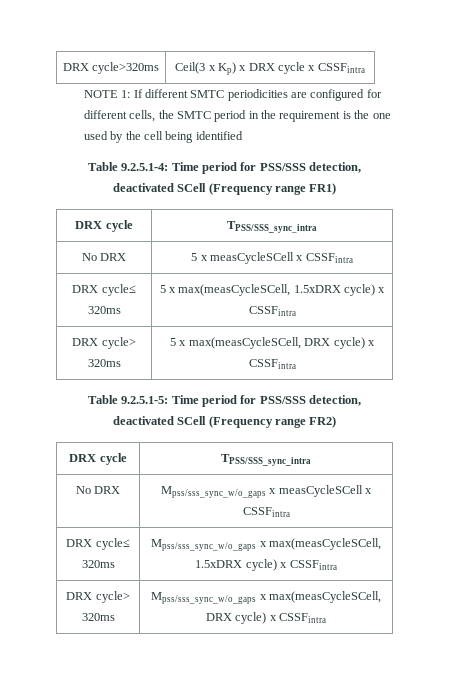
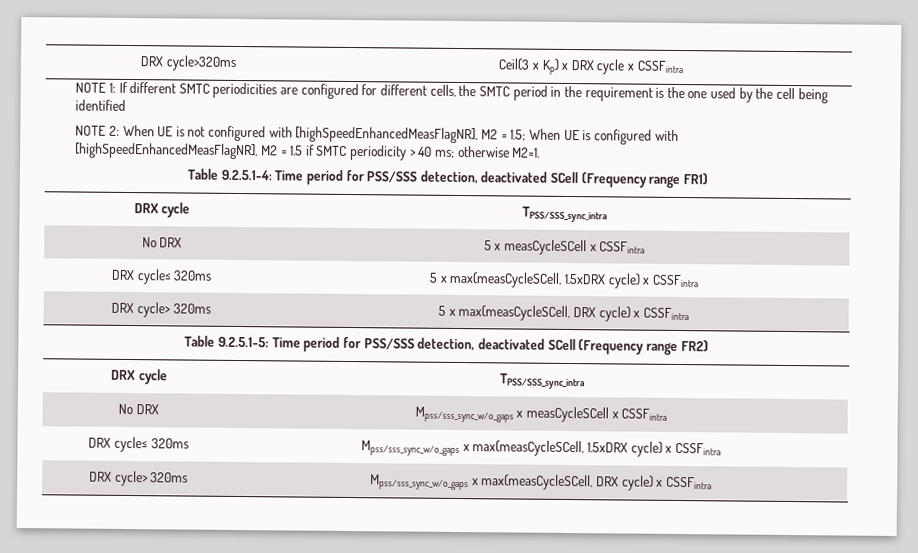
(243, 135) none -> [75,124,679,145] [75,142,541,161] // NOTE 2: When UE is not configured with [highSpeedEnhancedMeasFlagNR], M2 = 1.5; When UE is configured with [highSpeedEnhancedMeasFlagNR], M2 = 1.5 if SMTC periodicity > 40 ms; otherwise M2=1.

